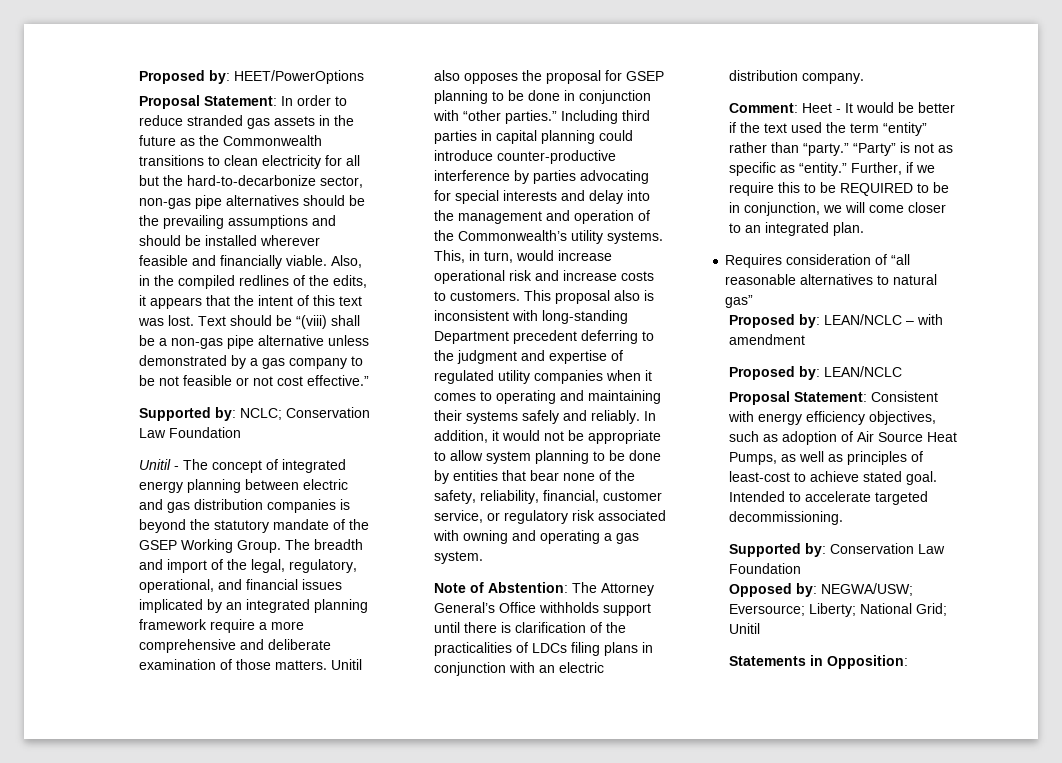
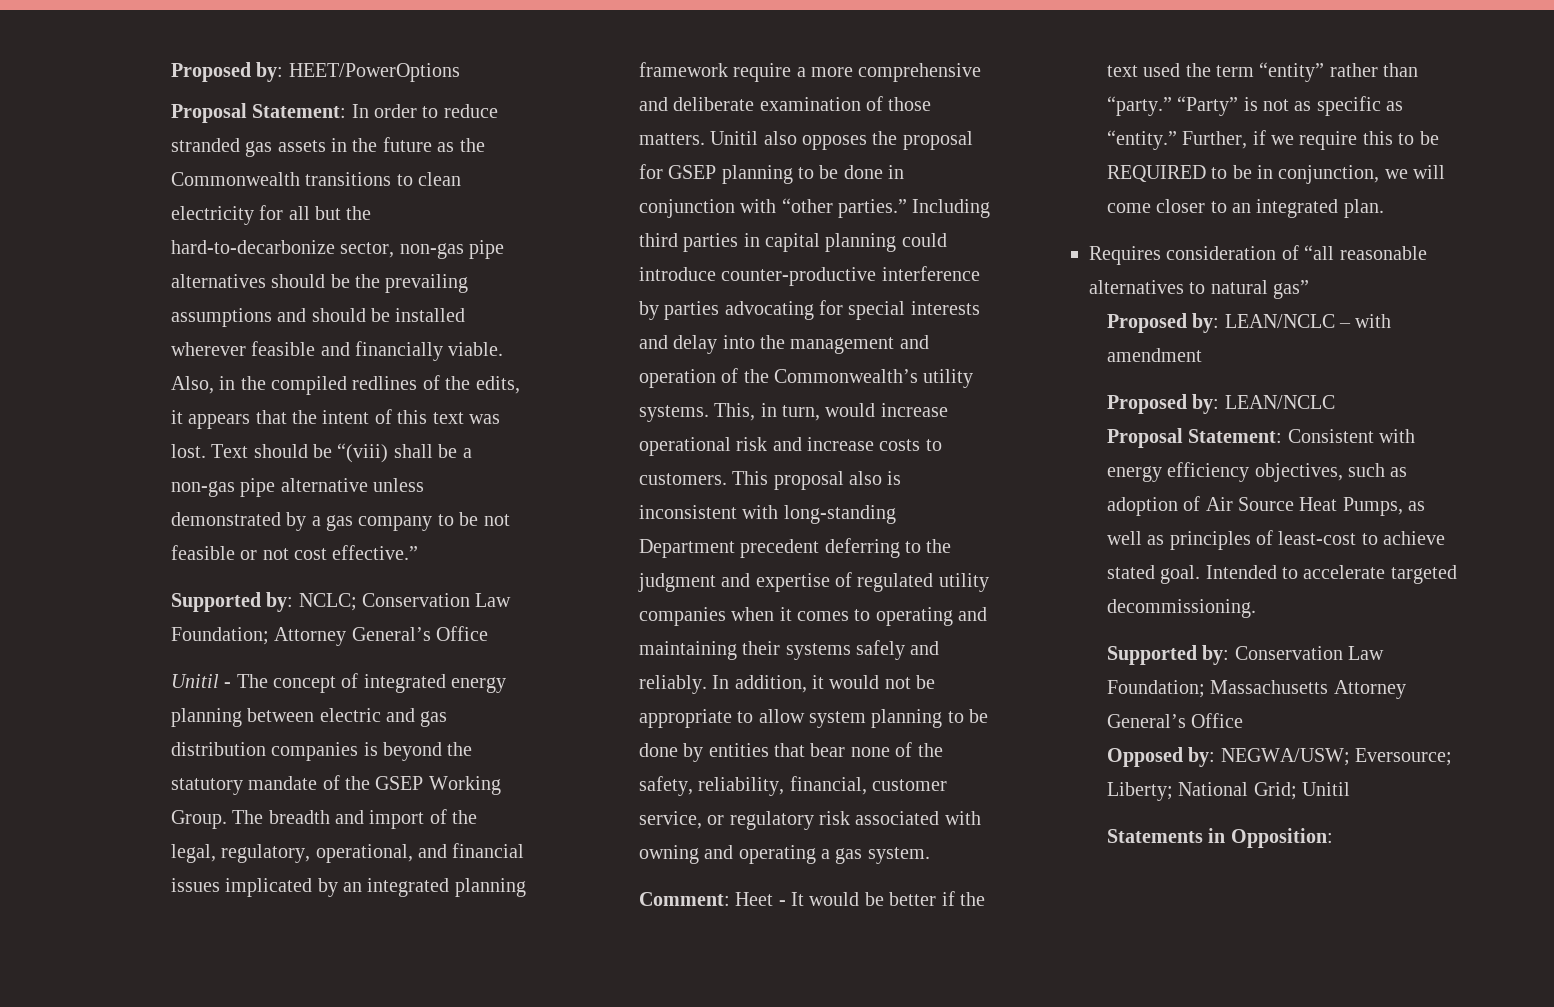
[168,427,241,438] Foundation -> [170,626,489,646] Foundation; Attorney General’s Office
[433,582,654,596] [433,602,651,616] [433,622,626,633] [433,642,653,656] [433,662,604,676] [728,70,864,84] // Note of Abstention: The Attorney General’s Office withholds support until there is clarification of the practicalities of LDCs filing plans in conjunction with an electric distribution company. -> (930, 855) none
[728,563,801,574] Foundation -> [1106,680,1406,699] [1106,713,1244,728] Foundation; Massachusetts Attorney General’s Office

